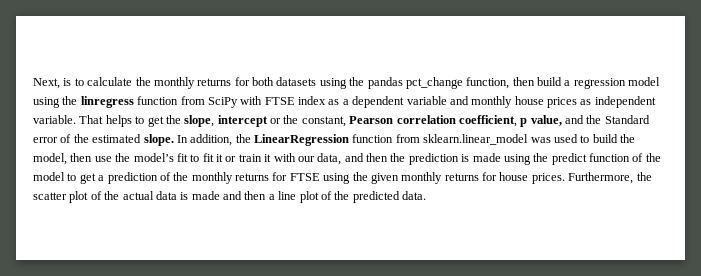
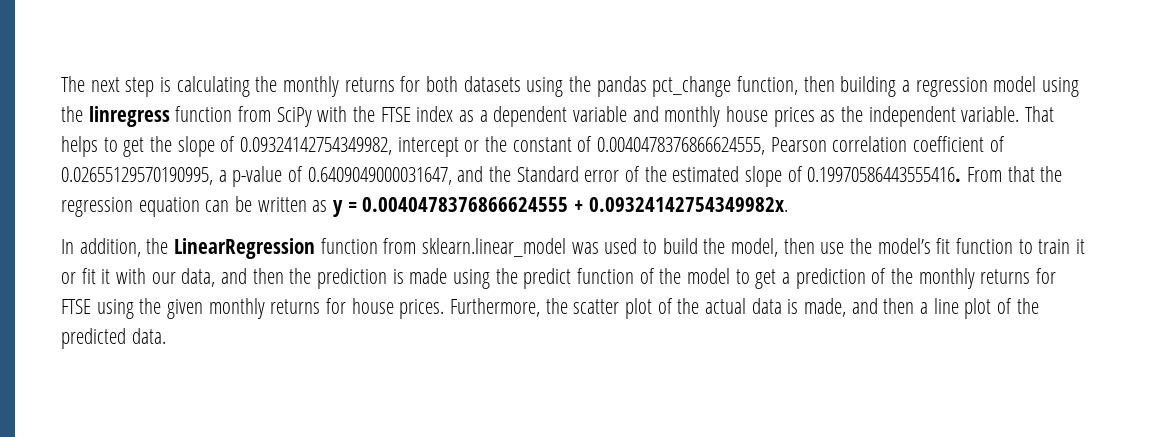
[33,77,133,89] Next, is to calculate -> [61,76,250,97] The next step is calculating
[537,77,562,86] build -> [840,76,897,97] building
(263, 100) none -> [353,106,376,122] the
(592, 102) none -> [841,106,864,122] the
[184,115,562,127] slope, intercept or the constant, Pearson correlation coefficient, p value, -> [177,136,1005,157] [61,166,452,187] slope of 0.09324142754349982, intercept or the constant of 0.0040478376866624555, Pearson correlation coefficient of 0.02655129570190995, a p-value of 0.6409049000031647,
[143,134,174,146] slope. -> [745,166,1063,187] [61,196,788,217] slope of 0.19970586443555416. From that the regression equation can be written as y = 0.0040478376866624555 + 0.09324142754349982x. //
[190,153,214,162] to fit -> [956,238,1071,254] function to train
[238,154,262,162] train -> [81,268,96,284] fit
[191,191,220,200] made -> [804,298,847,317] made,

